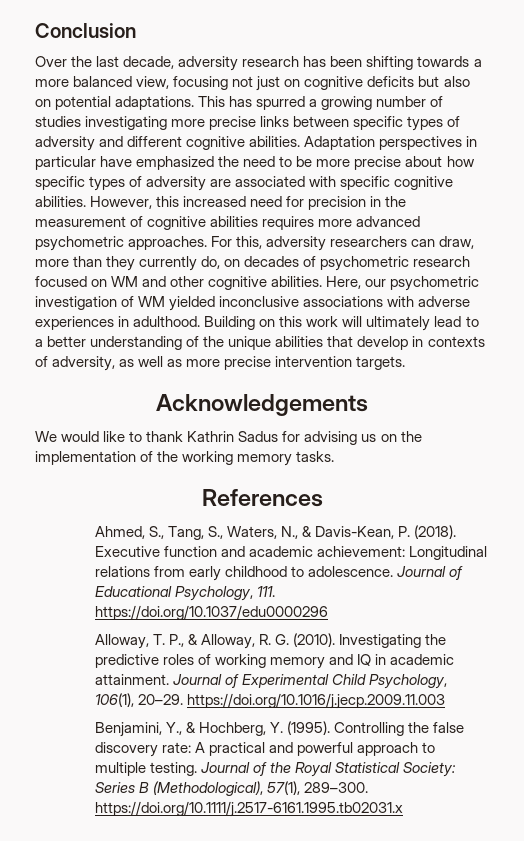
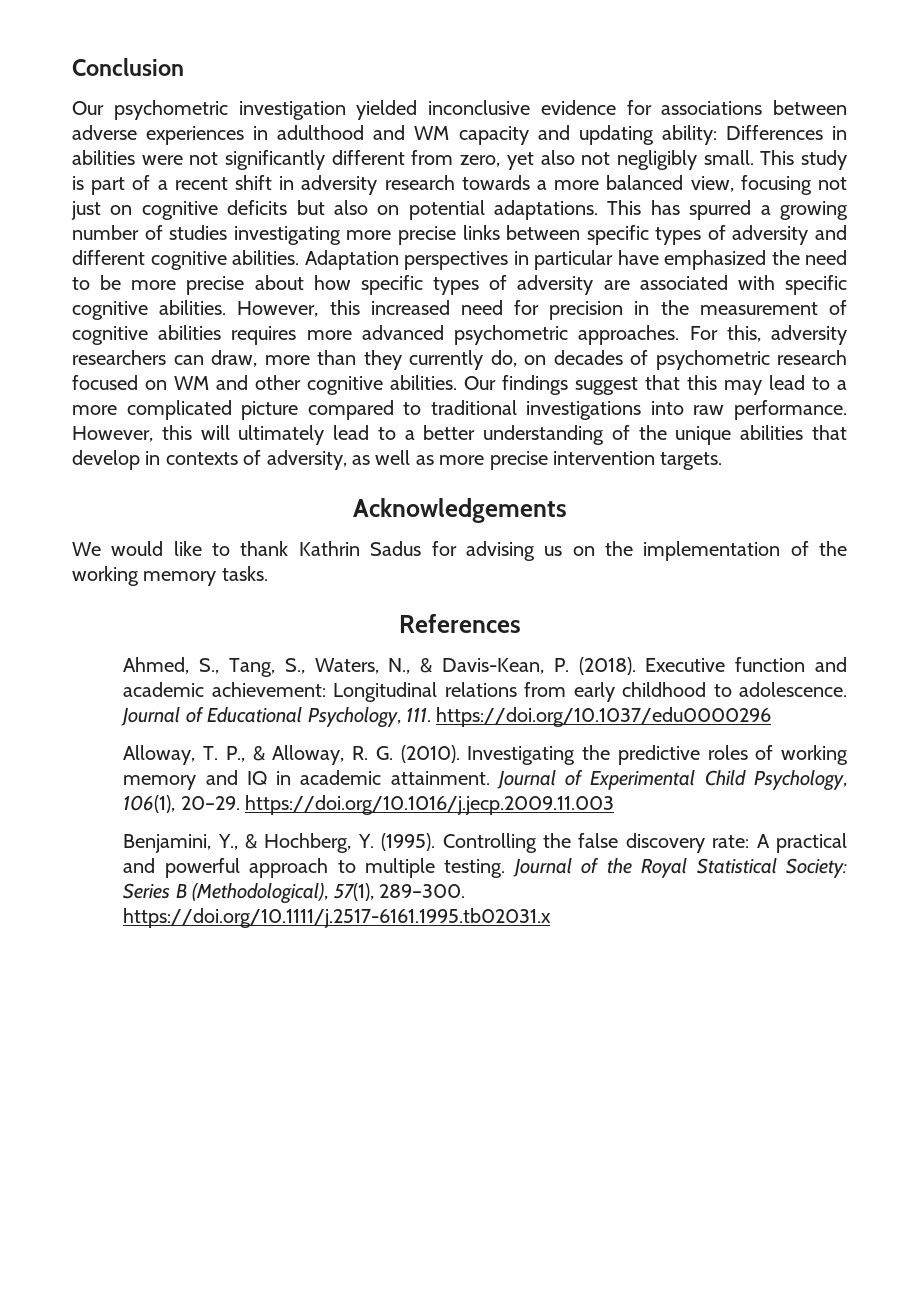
[35,56,414,71] Over the last decade, adversity research has been shifting -> [72,100,847,120] [72,125,848,145] [72,150,848,170] [72,175,455,195] Our psychometric investigation yielded inconclusive evidence for associations between adverse experiences in adulthood and WM capacity and updating ability: Differences in abilities were not significantly different from zero, yet also not negligibly small. This study is part of a recent shift in adversity research
[326,276,480,291] [35,296,471,311] [35,316,339,330] Here, our psychometric investigation of WM yielded inconclusive associations with adverse experiences in adulthood. Building on this work -> [464,375,847,395] [72,400,847,420] [72,425,192,442] Our findings suggest that this may lead to a more complicated picture compared to traditional investigations into raw performance. However, this

